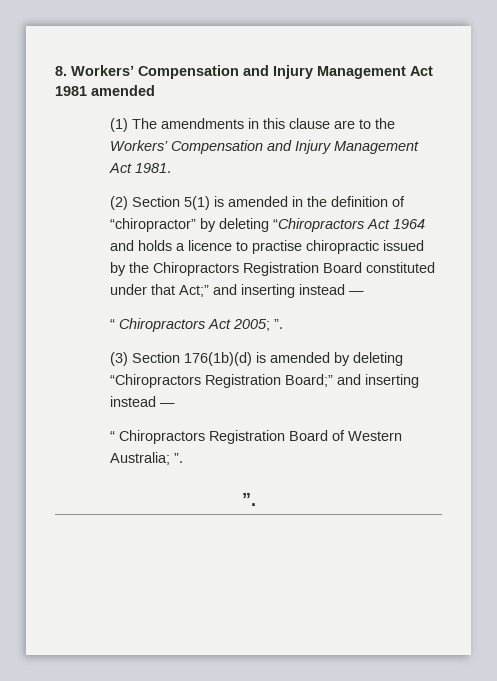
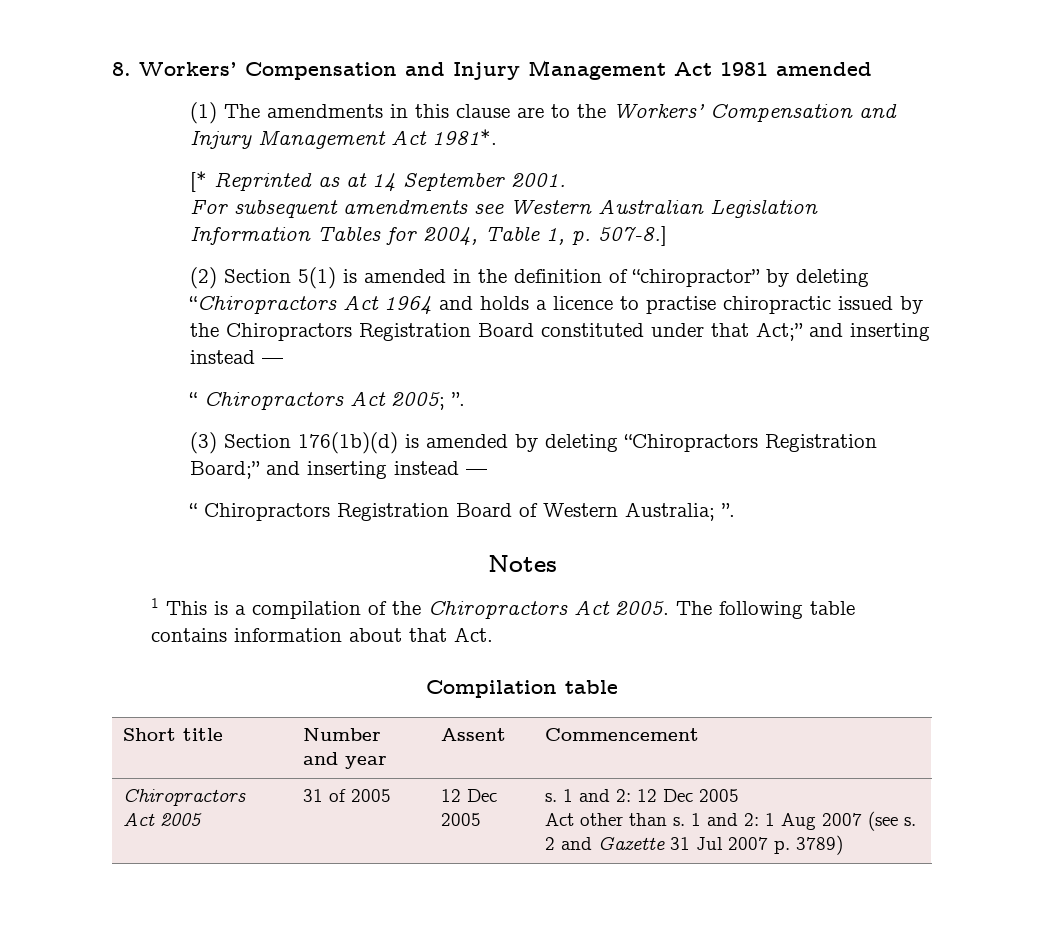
[135,163,172,173] 1981. -> [432,129,498,145] [190,171,567,192] [190,199,819,218] [190,226,668,246] 1981*. // [* Reprinted as at 14 September 2001. // For subsequent amendments see Western Australian Legislation Information Tables for 2004, Table 1, p. 507-8.]
[241,493,256,506] ”. -> [487,555,557,572] [151,598,856,619] [151,627,494,642] [426,680,618,698] [123,728,224,741] [303,728,382,741] [303,752,388,769] [441,728,507,741] [545,728,700,741] [123,789,247,806] [123,813,203,826] [303,789,392,802] [441,789,498,802] [441,813,482,826] [545,789,740,802] [545,811,917,831] [545,835,844,855] Notes // 1 This is a compilation of the Chiropractors Act 2005. The following table contains information about that Act. // Compilation table // Short title | Number and year | Assent | Commencement // Chiropractors Act 2005 | 31 of 2005 | 12 Dec 2005 | s. 1 and 2: 12 Dec 2005 // Act other than s. 1 and 2: 1 Aug 2007 (see s. 2 and Gazette 31 Jul 2007 p. 3789)

